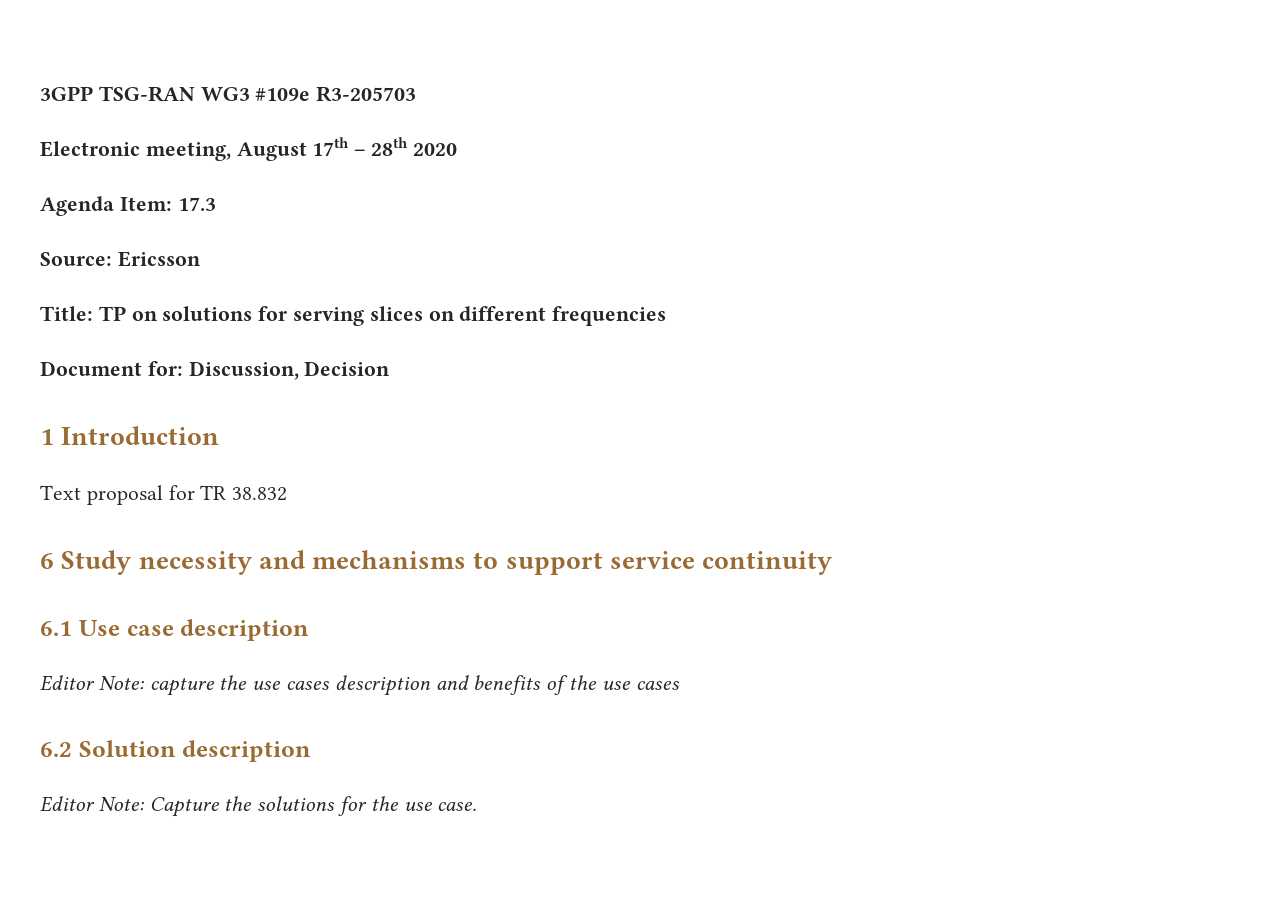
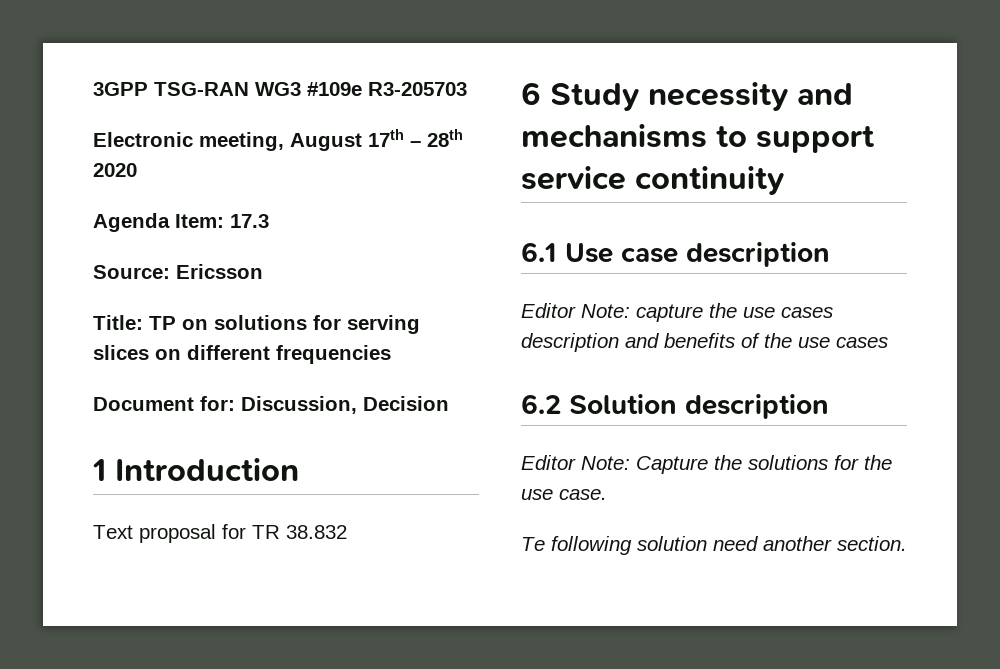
(478, 806) none -> [521,536,907,555] // Te following solution need another section.

